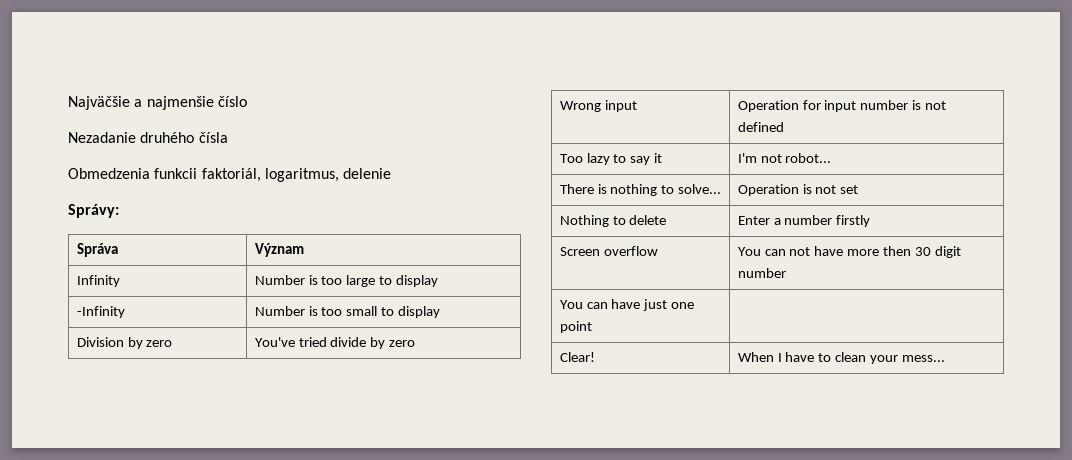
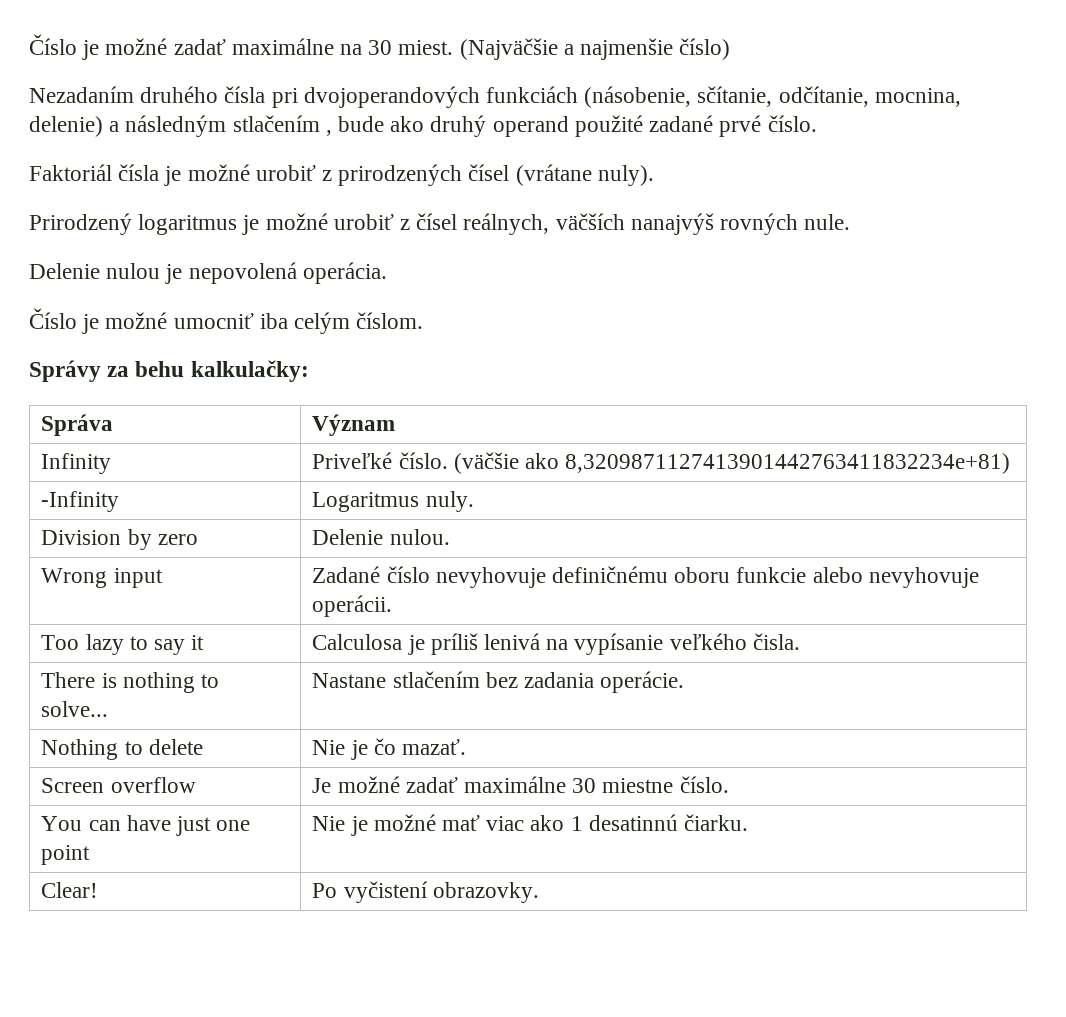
[68,96,247,110] [68,132,228,143] [68,168,392,182] [68,204,119,218] [76,243,118,257] [254,243,304,257] [76,275,120,287] [254,275,439,287] [76,306,125,318] [254,306,441,318] [76,337,173,349] [254,337,416,349] [559,100,637,112] [737,100,947,112] [737,122,784,132] Najväčšie a najmenšie číslo // Nezadanie druhého čísla // Obmedzenia funkcii faktoriál, logaritmus, delenie // Správy: // Správa | Význam // Infinity | Number is too large to display // -Infinity | Number is too small to display // Division by zero | You've tried divide by zero // Wrong input | Operation for input number is not defined -> [29,34,731,60] [29,86,961,108] [29,115,817,137] [29,164,654,186] [29,213,851,235] [29,262,387,284] [29,308,424,334] [29,360,309,382] [41,414,114,436] [312,414,396,436] [41,453,112,474] [312,452,1011,474] [41,491,120,512] [312,491,474,512] [41,529,198,550] [312,529,450,545] [41,568,163,588] [312,566,979,588] [312,595,393,617] Číslo je možné zadať maximálne na 30 miest. (Najväčšie a najmenšie číslo) // Nezadaním druhého čísla pri dvojoperandových funkciách (násobenie, sčítanie, odčítanie, mocnina, delenie) a následným stlačením , bude ako druhý operand použité zadané prvé číslo. // Faktoriál čísla je možné urobiť z prirodzených čísel (vrátane nuly). // Prirodzený logaritmus je možné urobiť z čísel reálnych, väčších nanajvýš rovných nule. // Delenie nulou je nepovolená operácia. // Číslo je možné umocniť iba celým číslom. // Správy za behu kalkulačky: // Správa | Význam // Infinity | Priveľké číslo. (väčšie ako 8,3209871127413901442763411832234e+81) // -Infinity | Logaritmus nuly. // Division by zero | Delenie nulou. // Wrong input | Zadané číslo nevyhovuje definičnému oboru funkcie alebo nevyhovuje operácii.
[737,153,832,163] I'm not robot... -> [312,633,800,655] Calculosa je príliš lenivá na vypísanie veľkého čisla.
[737,184,859,196] [559,215,667,227] [737,215,871,227] [559,246,658,256] [737,246,962,258] [737,268,786,278] Operation is not set // Nothing to delete | Enter a number firstly // Screen overflow | You can not have more then 30 digit number -> [312,671,685,693] [41,739,203,760] [312,738,467,760] [41,777,196,793] [312,776,729,793] Nastane stlačením bez zadania operácie. // Nothing to delete | Nie je čo mazať. // Screen overflow | Je možné zadať maximálne 30 miestne číslo.
[559,352,595,362] [737,352,946,364] // Clear! | When I have to clean your mess... -> [312,814,749,836] [41,882,99,898] [312,881,539,903] Nie je možné mať viac ako 1 desatinnú čiarku. // Clear! | Po vyčistení obrazovky.

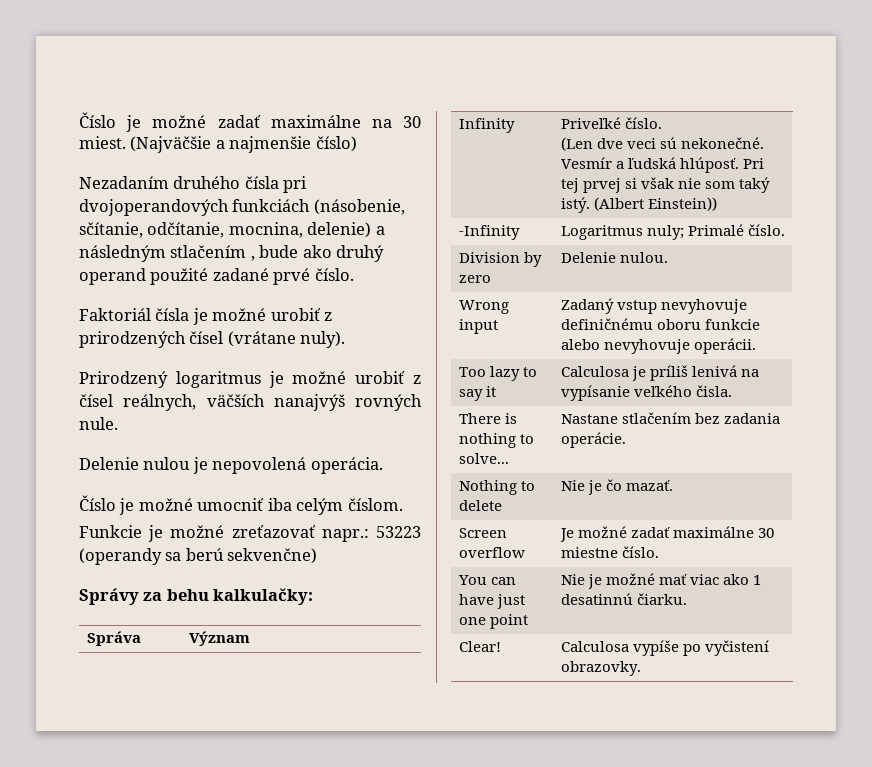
(424, 320) none -> [79,525,422,542] [79,548,318,565] // Funkcie je možné zreťazovať napr.: 53223 (operandy sa berú sekvenčne)
[453,452,1011,474] (väčšie ako 8,3209871127413901442763411832234e+81) -> [560,137,764,151] [560,157,764,173] [560,177,771,193] [560,197,717,213] // (Len dve veci sú nekonečné. Vesmír a ľudská hlúposť. Pri tej prvej si však nie som taký istý. (Albert Einstein))
[425,491,474,512] nuly. -> [646,224,785,240] nuly; Primalé číslo.
[312,566,430,583] Zadané číslo -> [560,298,657,314] Zadaný vstup
[312,883,338,898] Po -> [560,640,701,656] Calculosa vypíše po

